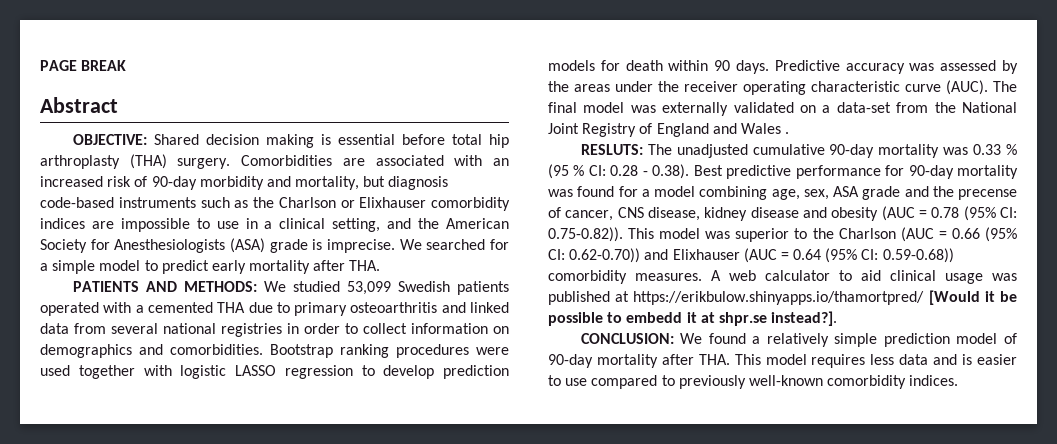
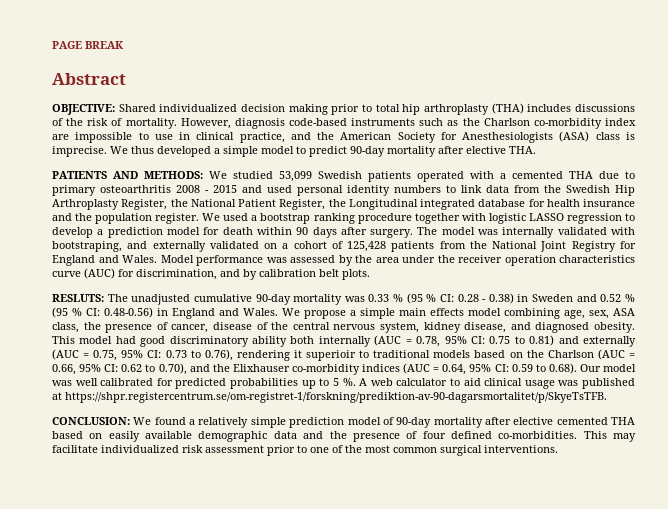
(199, 139) none -> [159,104,238,112] individualized
[320,134,445,145] is essential before -> [331,104,372,115] prior to
[177,155,509,169] [40,176,386,190] surgery. Comorbidities are associated with an increased risk of 90-day morbidity and mortality, but -> [527,104,636,112] [52,118,231,129] includes discussions of the risk of mortality. However,
[340,197,510,211] [40,218,85,229] or Elixhauser comorbidity indices -> [533,118,637,129] co-morbidity index
[264,218,381,232] a clinical setting, -> [196,132,285,143] clinical practice,
[269,239,308,253] grade -> [595,132,620,140] class
[426,239,510,250] searched for -> [131,146,211,157] thus developed
[211,260,346,274] early mortality after -> [350,146,506,157] 90-day mortality after elective
[441,302,510,313] [40,323,509,337] [40,344,509,358] [40,365,70,376] and linked data from several national registries in order to collect information on demographics and comorbidities. Bootstrap ranking procedures were used -> [176,185,635,196] [52,199,635,210] [52,213,412,224] 2008 - 2015 and used personal identity numbers to link data from the Swedish Hip Arthroplasty Register, the National Patient Register, the Longitudinal integrated database for health insurance and the population register. We used a bootstrap ranking procedure
[443,365,509,379] [548,60,595,71] prediction models -> [97,227,200,238] a prediction model
[736,60,1018,74] [548,80,1017,95] [548,102,891,116] days. Predictive accuracy was assessed by the areas under the receiver operating characteristic curve (AUC). The final model was externally validated on a data-set -> [312,227,635,238] [52,241,435,252] days after surgery. The model was internally validated with bootstraping, and externally validated on a cohort of 125,428 patients
[639,123,790,137] of England and Wales . -> [619,241,636,249] [52,255,635,266] [52,268,370,280] for England and Wales. Model performance was assessed by the area under the receiver operation characteristics curve (AUC) for discrimination, and by calibration belt plots.
[652,164,1018,179] [548,186,650,197] 0.38). Best predictive performance for 90-day mortality was found for a -> [488,293,636,304] [52,307,464,319] 0.38) in Sweden and 0.52 % (95 % CI: 0.48-0.56) in England and Wales. We propose a simple main effects
[862,186,1017,200] [548,206,1017,221] [548,227,1017,242] [548,248,954,263] [548,270,702,284] grade and the precense of cancer, CNS disease, kidney disease and obesity (AUC = 0.78 (95% CI: 0.75-0.82)). This model was superior to the Charlson (AUC = 0.66 (95% CI: 0.62-0.70)) and Elixhauser (AUC = 0.64 (95% CI: 0.59-0.68)) comorbidity measures. -> [52,322,636,333] [52,335,637,347] [52,349,635,361] [52,363,637,375] [52,378,356,389] class, the presence of cancer, disease of the central nervous system, kidney disease, and diagnosed obesity. This model had good discriminatory ability both internally (AUC = 0.78, 95% CI: 0.75 to 0.81) and externally (AUC = 0.75, 95% CI: 0.73 to 0.76), rendering it superioir to traditional models based on the Charlson (AUC = 0.66, 95% CI: 0.62 to 0.70), and the Elixhauser co-morbidity indices (AUC = 0.64, 95% CI: 0.59 to 0.68). Our model was well calibrated for predicted probabilities up to 5 %.
[633,290,1017,305] [548,311,838,326] https://erikbulow.shinyapps.io/thamortpred/ [Would it be possible to embedd it at shpr.se instead?]. -> [65,392,607,403] https://shpr.registercentrum.se/om-registret-1/forskning/prediktion-av-90-dagarsmortalitet/p/SkyeTsTFB.
[698,354,1018,368] [548,375,959,389] THA. This model requires less data and is easier to use compared to previously well-known comorbidity indices. -> [513,417,635,425] [52,431,636,442] [52,445,558,456] elective cemented THA based on easily available demographic data and the presence of four defined co-morbidities. This may facilitate individualized risk assessment prior to one of the most common surgical interventions.

